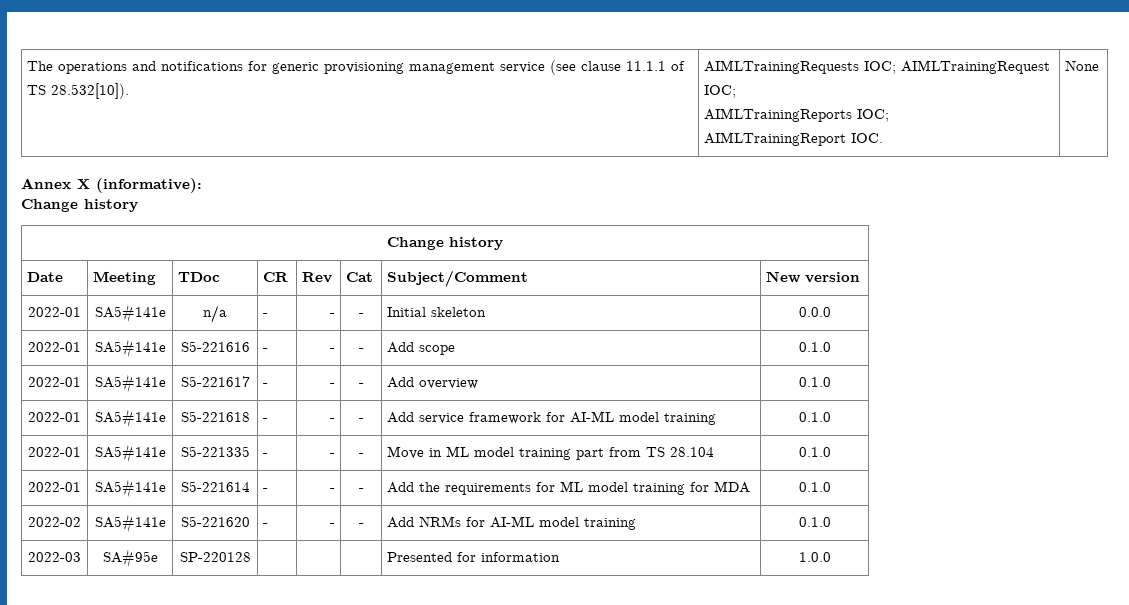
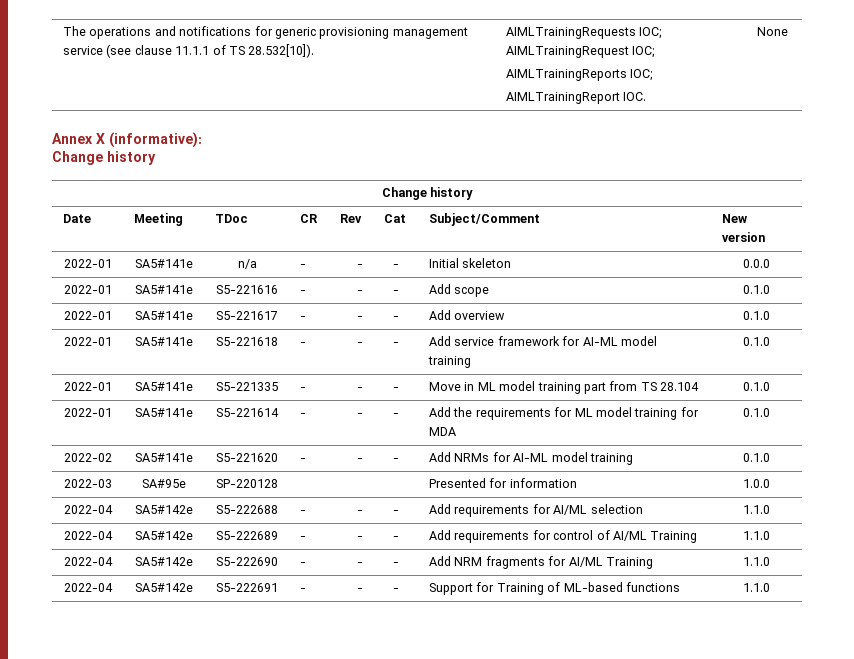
(831, 557) none -> [64,505,113,514] [135,505,193,514] [216,505,278,514] [300,510,307,514] [356,510,363,514] [393,510,399,514] [429,504,643,517] [743,505,770,514] [64,531,113,540] [135,531,193,540] [216,531,278,540] [300,536,307,540] [356,536,363,540] [393,536,399,540] [429,530,698,543] [743,531,770,540] [64,557,113,566] [135,557,193,566] [216,557,278,566] [300,562,307,566] [356,562,363,566] [393,562,399,566] [429,556,653,569] [743,557,770,566] [64,583,113,592] [135,583,193,592] [216,583,278,592] [300,588,307,592] [356,588,363,592] [393,588,399,592] [429,582,680,595] [743,583,770,592] // 2022-04 | SA5#142e | S5-222688 | - | - | - | Add requirements for AI/ML selection | 1.1.0 // 2022-04 | SA5#142e | S5-222689 | - | - | - | Add requirements for control of AI/ML Training | 1.1.0 // 2022-04 | SA5#142e | S5-222690 | - | - | - | Add NRM fragments for AI/ML Training | 1.1.0 // 2022-04 | SA5#142e | S5-222691 | - | - | - | Support for Training of ML-based functions | 1.1.0

